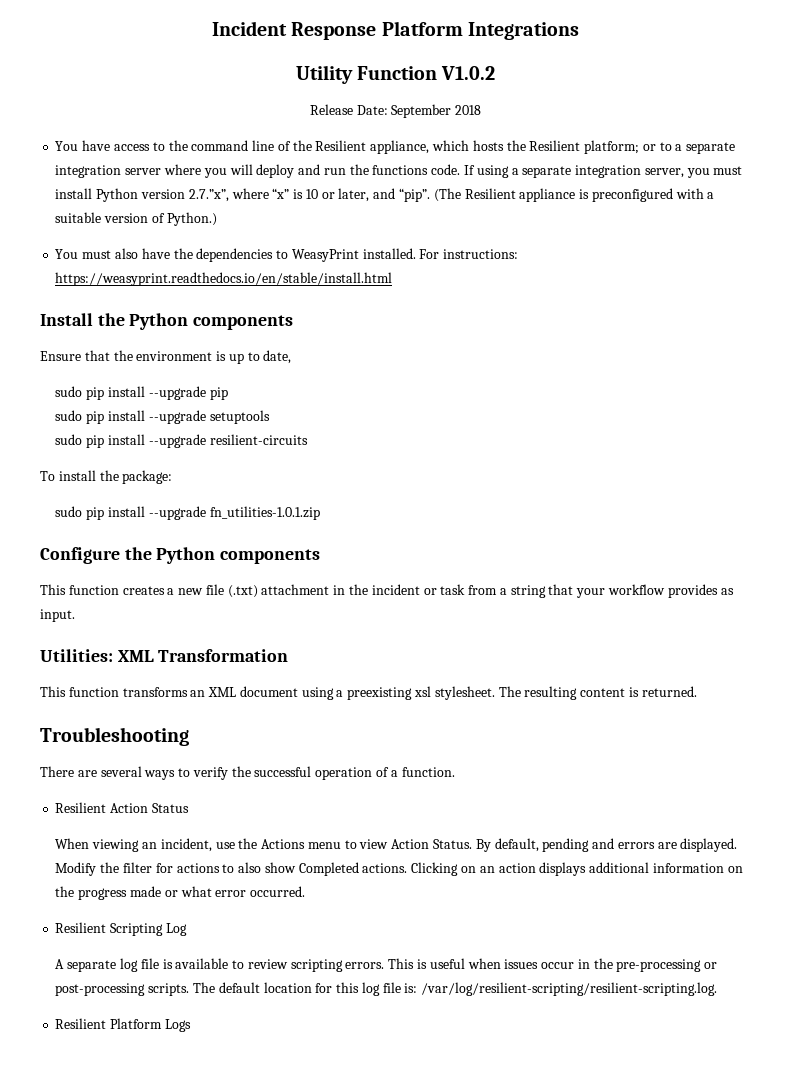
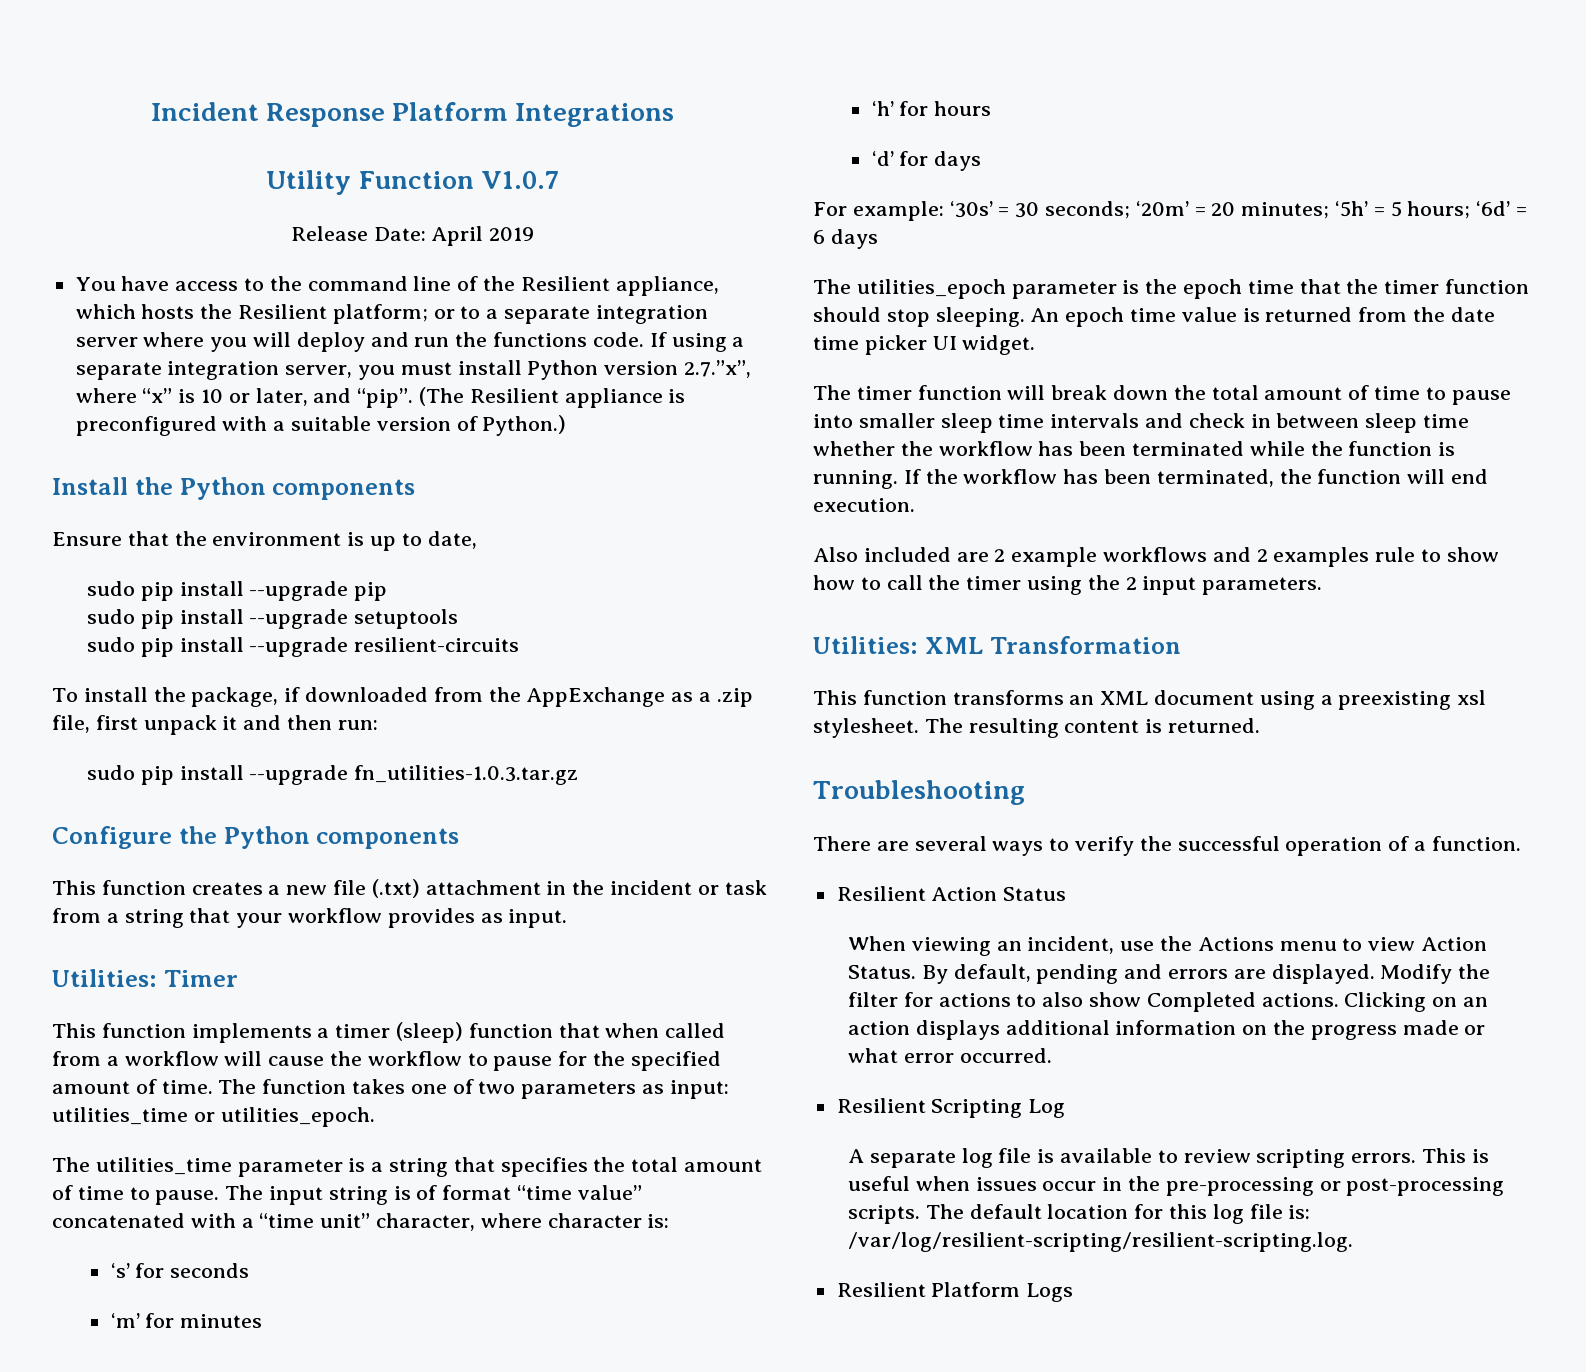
[441,66,496,80] V1.0.2 -> [480,171,559,189] V1.0.7
[391,104,482,118] September 2018 -> [431,226,535,246] April 2019
[55,248,519,262] [55,272,393,286] // You must also have the dependencies to WeasyPrint installed. For instructions: https://weasyprint.readthedocs.io/en/stable/install.html -> (567, 425) none
[122,470,173,484] [55,506,320,520] package: // sudo pip install --upgrade fn_utilities-1.0.1.zip -> [191,687,753,707] [52,715,378,735] [86,765,579,785] package, if downloaded from the AppExchange as a .zip file, first unpack it and then run: // sudo pip install --upgrade fn_utilities-1.0.3.tar.gz
(75, 615) none -> [52,969,238,987] [52,1022,726,1043] [52,1051,721,1071] [52,1079,729,1099] [52,1107,375,1127] [52,1157,763,1177] [52,1185,642,1205] [52,1213,670,1231] [110,1263,250,1278] [110,1313,263,1328] [871,101,992,116] [871,151,982,171] [813,201,1528,221] [813,229,878,249] [813,279,1530,299] [813,307,1495,327] [813,335,1036,355] [813,385,1511,405] [813,413,1470,433] [813,441,1456,456] [813,469,1489,489] [813,498,915,512] [813,547,1499,567] [813,575,1323,595] // Utilities: Timer // This function implements a timer (sleep) function that when called from a workflow will cause the workflow to pause for the specified amount of time. The function takes one of two parameters as input: utilities_time or utilities_epoch. // The utilities_time parameter is a string that specifies the total amount of time to pause. The input string is of format “time value” concatenated with a “time unit” character, where character is: // ‘s’ for seconds // ‘m’ for minutes // ‘h’ for hours // ‘d’ for days // For example: ‘30s’ = 30 seconds; ‘20m’ = 20 minutes; ‘5h’ = 5 hours; ‘6d’ = 6 days // The utilities_epoch parameter is the epoch time that the timer function should stop sleeping. An epoch time value is returned from the date time picker UI widget. // The timer function will break down the total amount of time to pause into smaller sleep time intervals and check in between sleep time whether the workflow has been terminated while the function is running. If the workflow has been terminated, the function will end execution. // Also included are 2 example workflows and 2 examples rule to show how to call the timer using the 2 input parameters.

